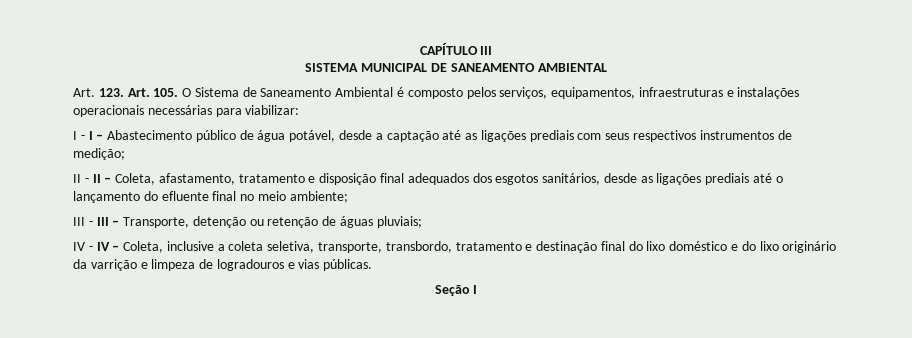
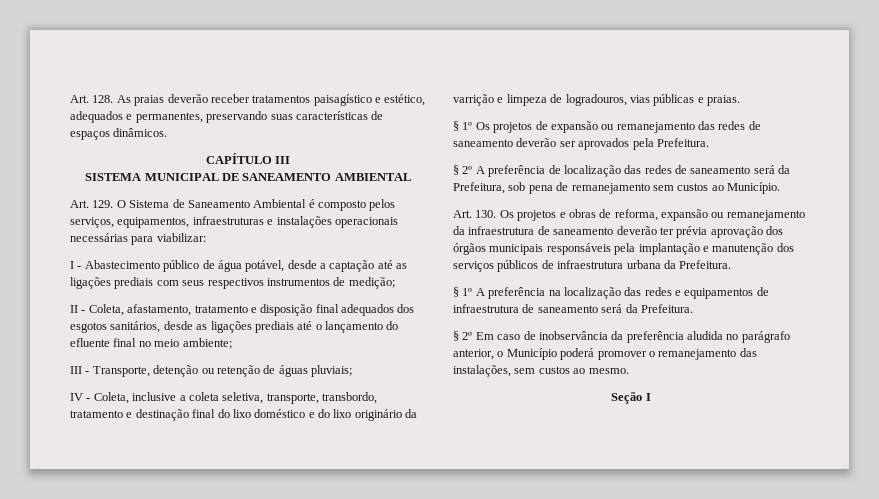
(419, 49) none -> [70,94,426,106] [70,111,384,123] [70,128,168,140] Art. 128. As praias deverão receber tratamentos paisagístico e estético, adequados e permanentes, preservando suas características de espaços dinâmicos. //
[98,88,179,97] 123. Art. 105. -> [92,200,114,208] 129.
[88,131,104,140] I – -> (82, 267) none
[92,174,112,183] II – -> (86, 311) none
[96,217,120,226] III – -> (90, 372) none
[96,242,120,251] IV – -> (91, 399) none
[216,259,373,271] logradouros e vias públicas. -> [565,94,740,106] [453,121,761,133] [453,138,709,150] [453,165,791,177] [453,182,780,194] [453,209,805,221] [453,226,783,238] [453,243,794,255] [453,260,732,272] [453,287,769,299] [453,304,693,313] [453,331,790,343] [453,348,757,360] [453,365,629,377] logradouros, vias públicas e praias. // § 1º Os projetos de expansão ou remanejamento das redes de saneamento deverão ser aprovados pela Prefeitura. // § 2º A preferência de localização das redes de saneamento será da Prefeitura, sob pena de remanejamento sem custos ao Município. // Art. 130. Os projetos e obras de reforma, expansão ou remanejamento da infraestrutura de saneamento deverão ter prévia aprovação dos órgãos municipais responsáveis pela implantação e manutenção dos serviços públicos de infraestrutura urbana da Prefeitura. // § 1º A preferência na localização das redes e equipamentos de infraestrutura de saneamento será da Prefeitura. // § 2º Em caso de inobservância da preferência aludida no parágrafo anterior, o Município poderá promover o remanejamento das instalações, sem custos ao mesmo.

